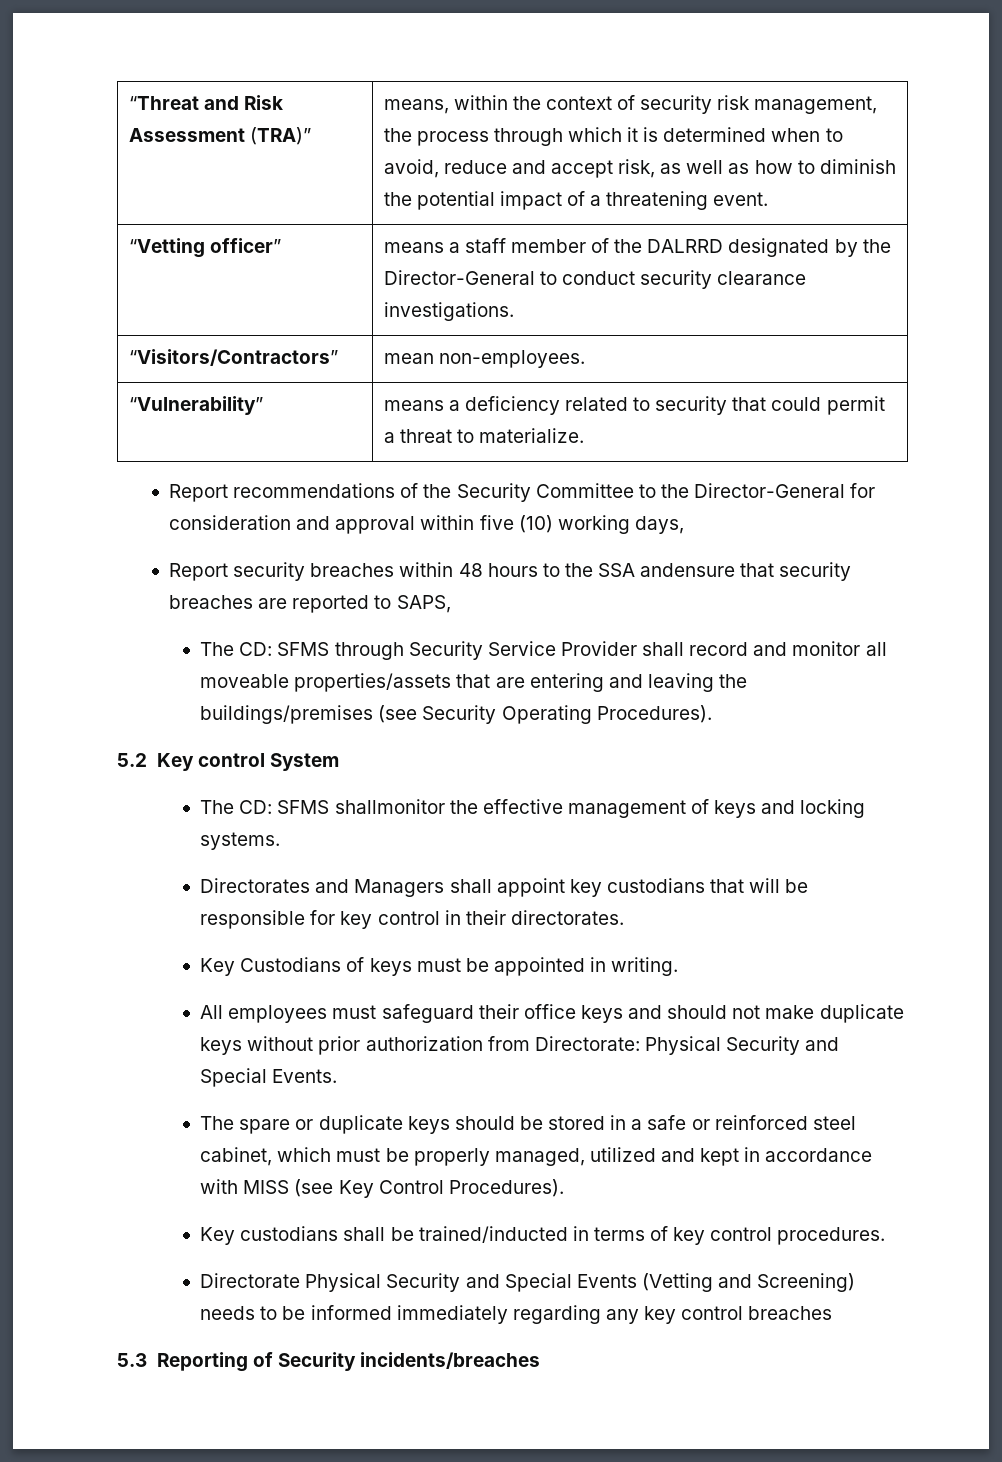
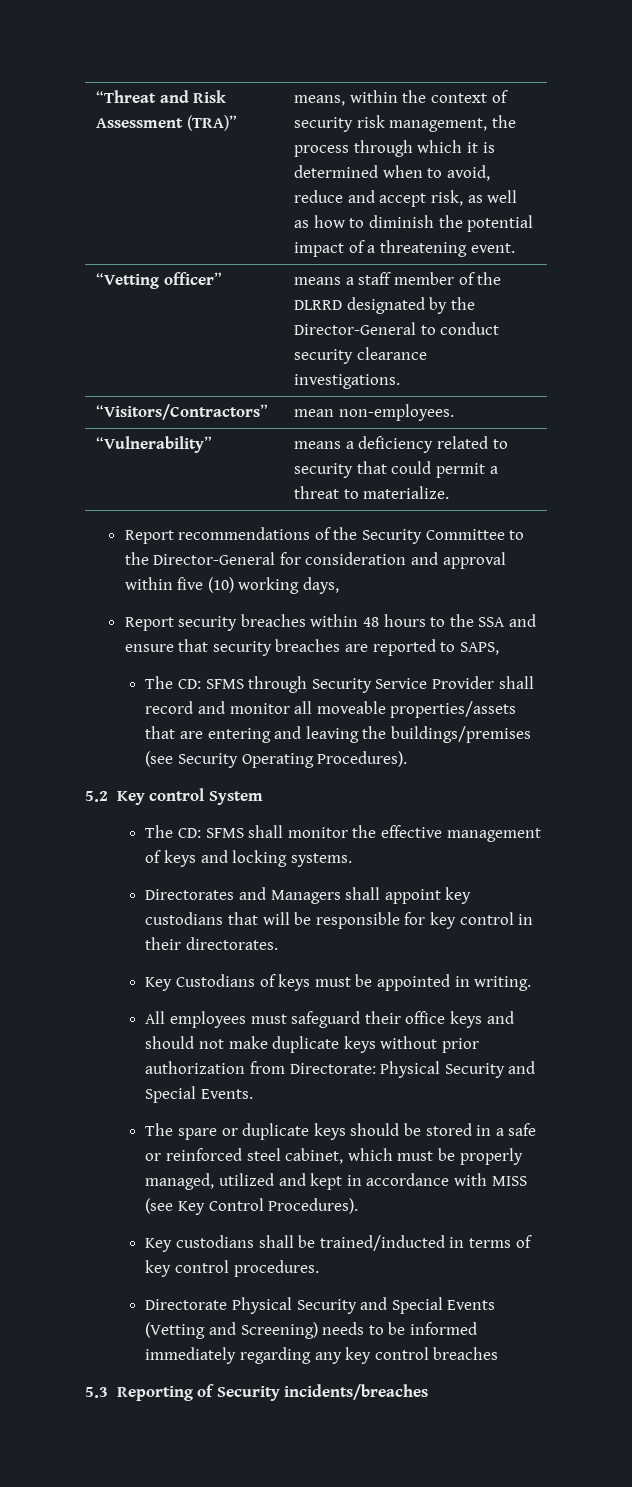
[647,239,724,253] DALRRD -> [294,300,343,310] DLRRD
[640,563,736,577] andensure -> [508,614,536,627] [124,644,174,652] and ensure
[334,799,445,814] shallmonitor -> [248,825,348,838] shall monitor

